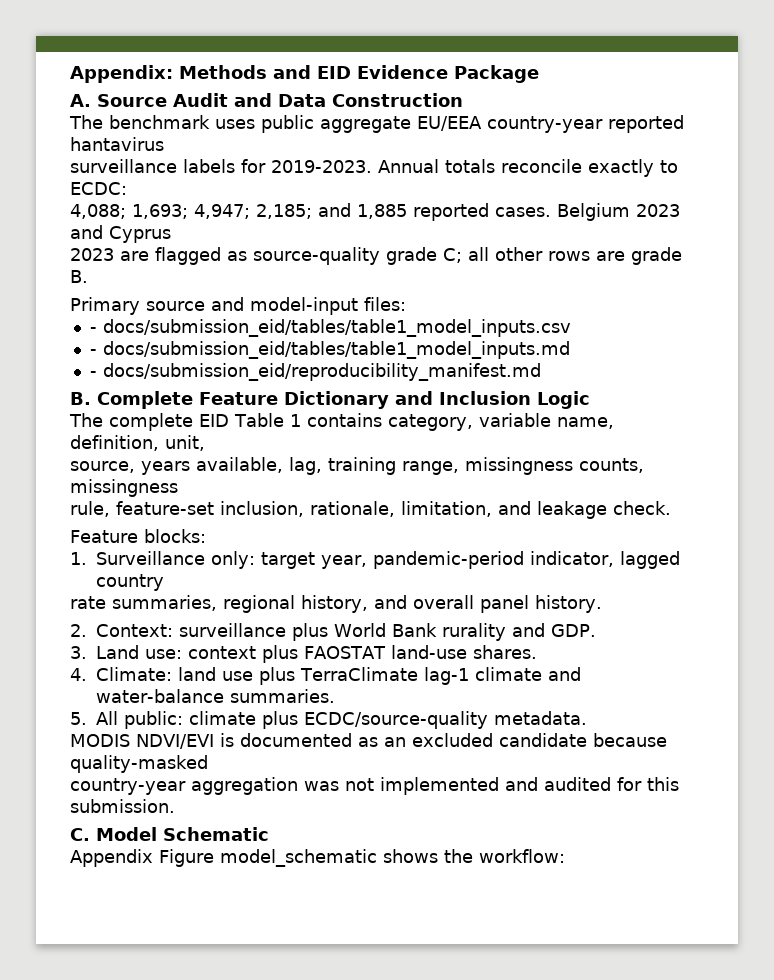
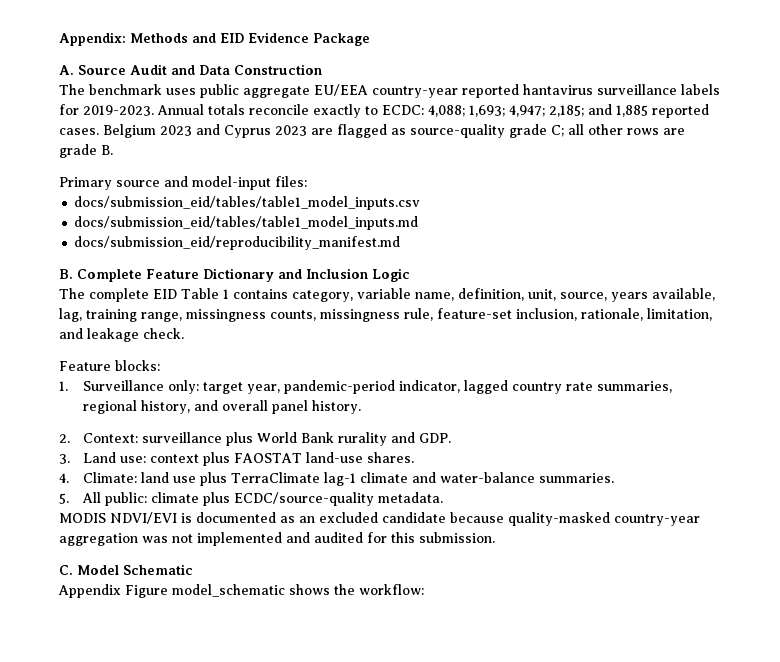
(164, 144) // -> (593, 89) none
(127, 188) // -> (424, 110) none
(171, 234) // -> (271, 131) none
[89,327,97,333] - -> (307, 181) none
[89,349,97,355] - -> (421, 203) none
[89,371,97,377] - -> (419, 223) none
(205, 443) // -> (556, 295) none
(178, 488) // -> (400, 315) none
(164, 582) // -> (562, 388) none
(208, 764) // -> (610, 519) none

